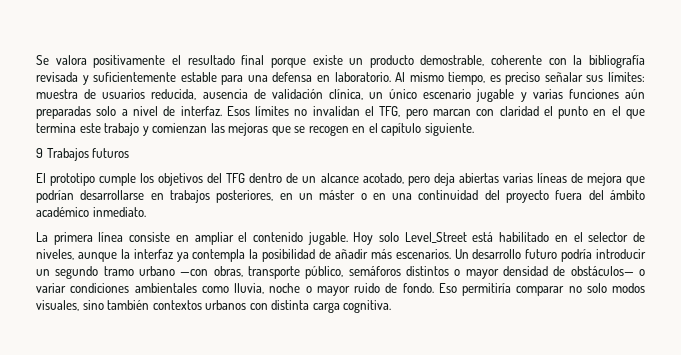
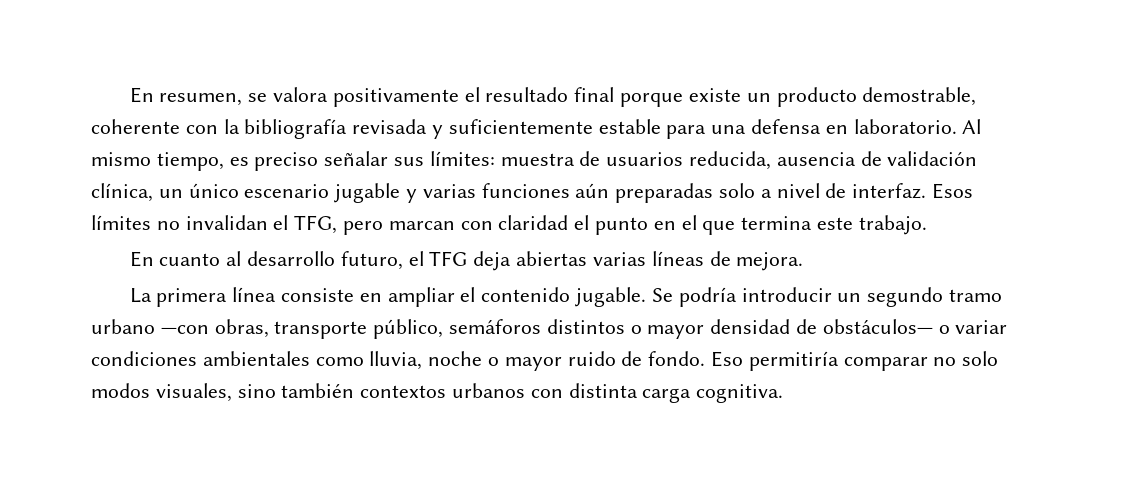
[36,55,49,65] Se -> [129,87,268,106] En resumen, se
[104,123,474,136] [36,148,130,161] [36,173,430,186] trabajo y comienzan las mejoras que se recogen en el capítulo siguiente. // 9 Trabajos futuros // El prototipo cumple los objetivos del TFG dentro de un alcance acotado, pero -> [858,215,927,235] [129,251,468,270] trabajo. // En cuanto al desarrollo futuro, el TFG
[586,173,646,186] [36,190,645,203] [36,207,146,217] mejora que podrían desarrollarse en trabajos posteriores, en un máster o en una continuidad del proyecto fuera del ámbito académico inmediato. -> [736,252,804,271] mejora.
[353,232,646,245] [36,249,558,262] Hoy solo Level_Street está habilitado en el selector de niveles, aunque la interfaz ya contempla la posibilidad de añadir más escenarios. Un desarrollo futuro -> [651,288,673,302] Se

